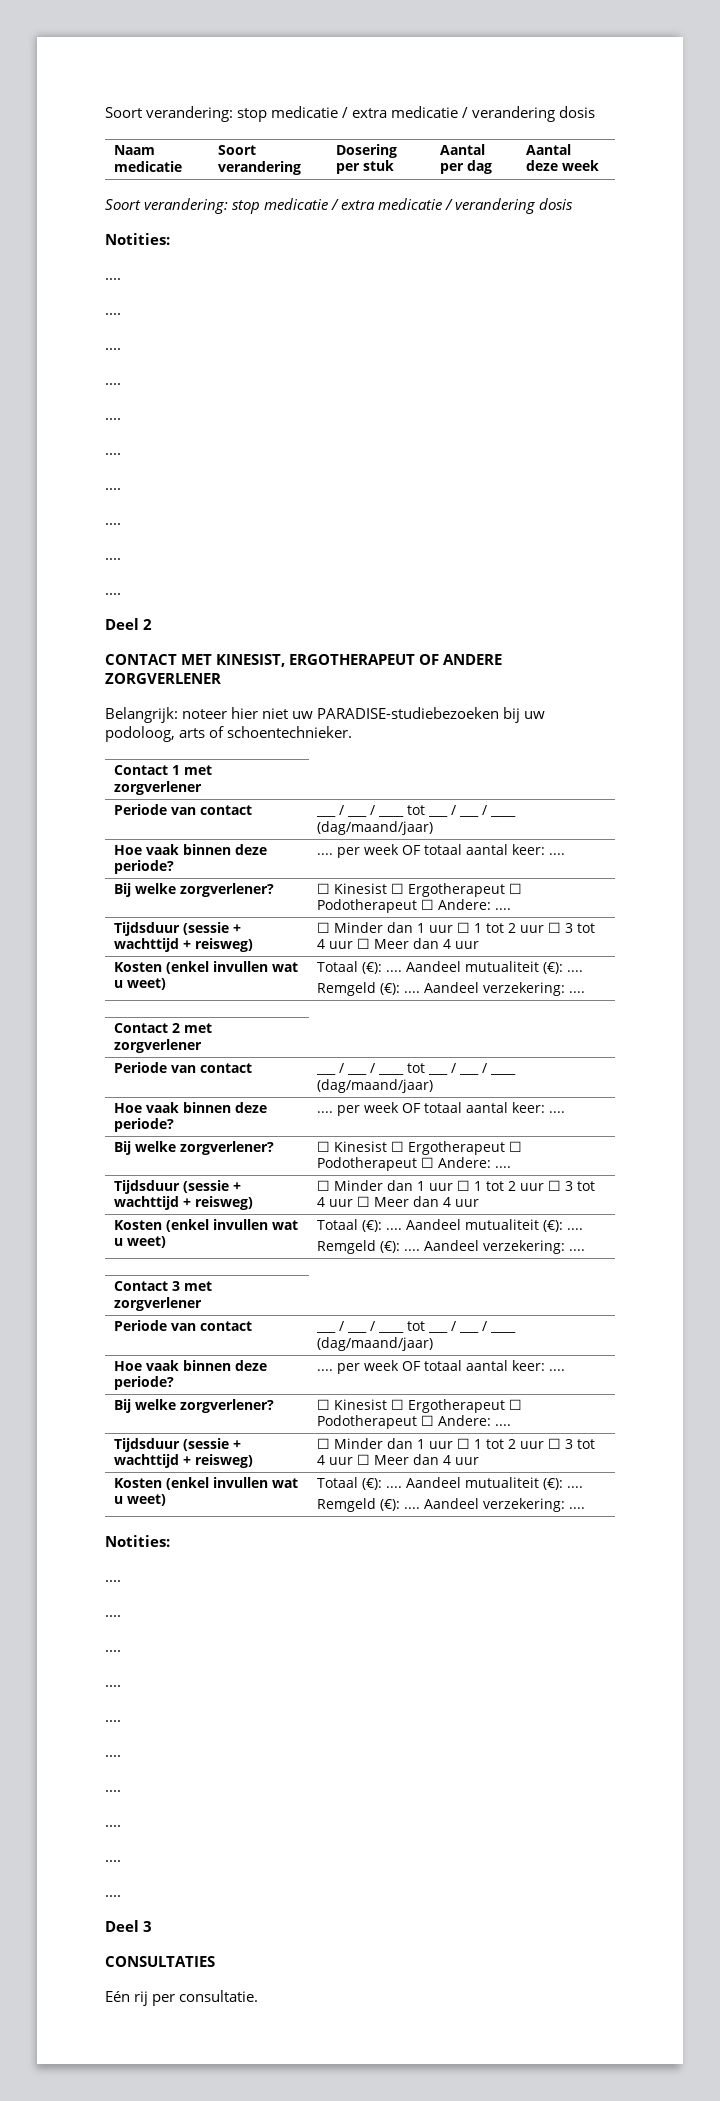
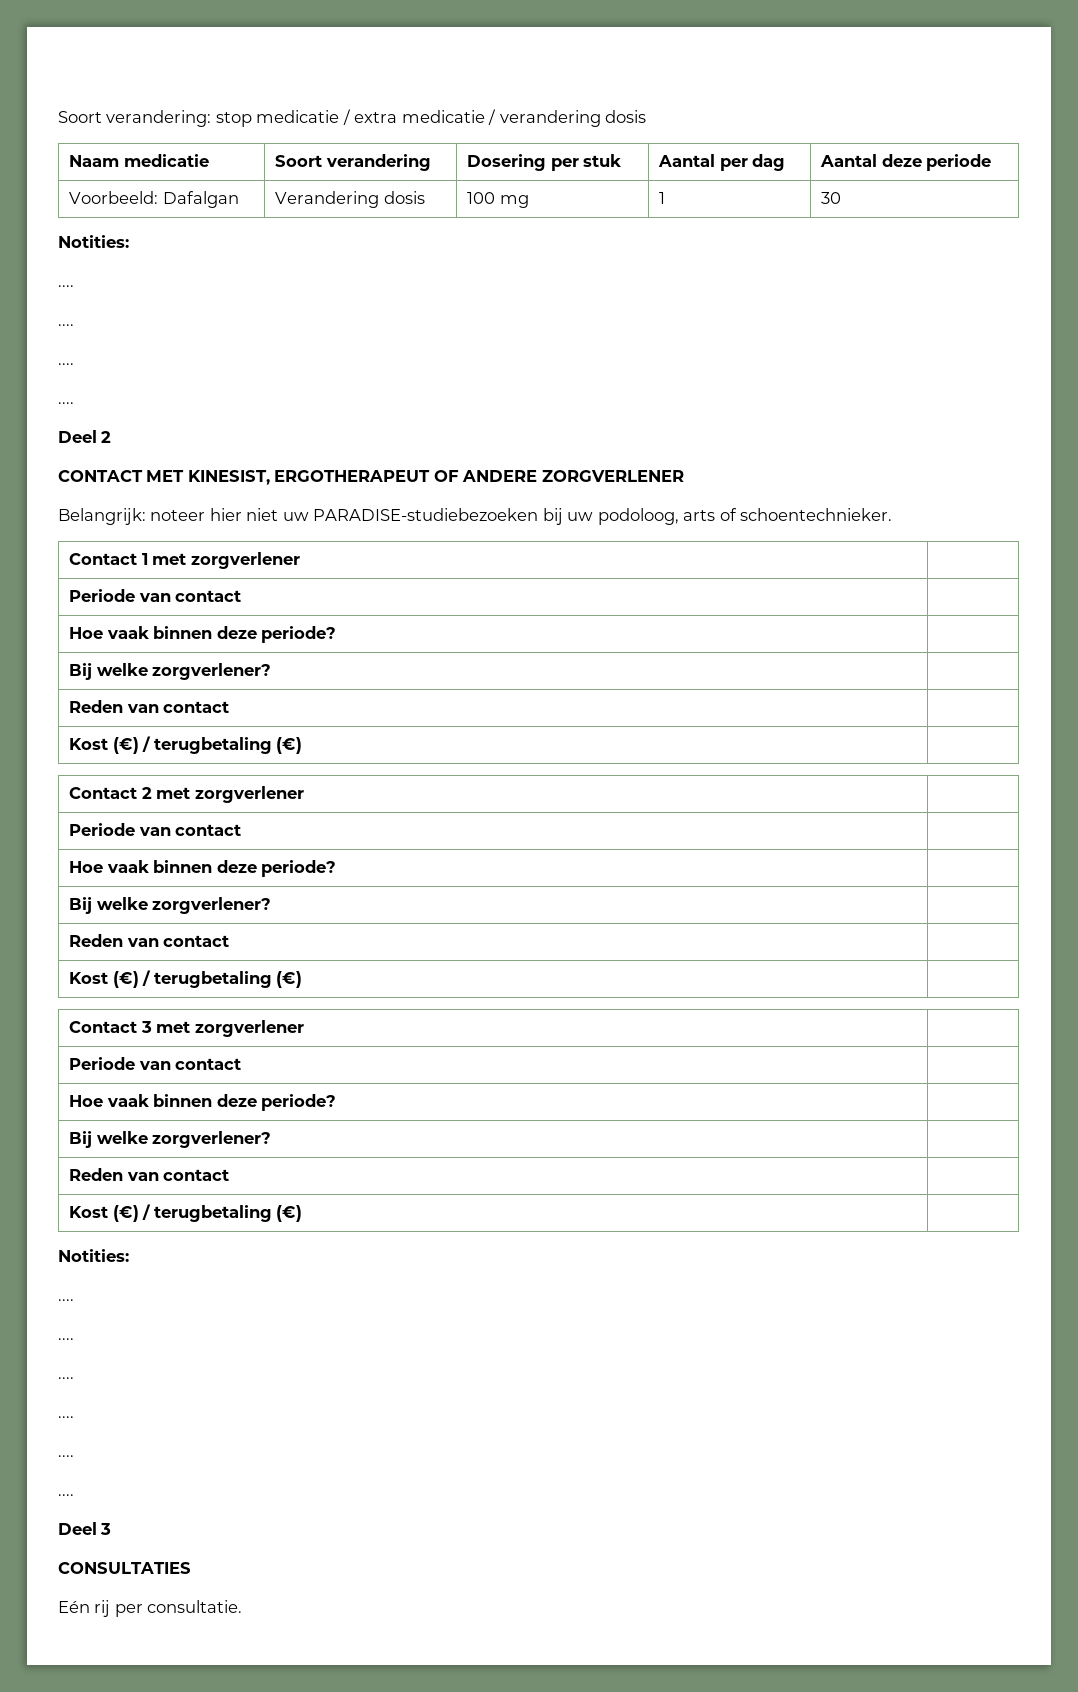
[562,160,600,171] [105,198,574,214] [105,233,170,245] [105,278,121,280] [105,313,121,315] [105,348,121,350] [105,383,121,385] [105,418,121,420] [105,453,121,455] [105,488,121,490] [105,523,121,525] [105,558,121,560] [105,593,121,595] week // Soort verandering: stop medicatie / extra medicatie / verandering dosis // Notities: // .... // .... // .... // .... // .... // .... // .... // .... // .... // .... -> [926,154,992,171] [69,191,239,208] [275,191,425,208] [467,192,529,208] [659,192,666,204] [821,192,842,204] [58,235,129,248] [58,285,74,287] [58,324,74,326] [58,363,74,365] [58,402,74,404] periode // Voorbeeld: Dafalgan | Verandering dosis | 100 mg | 1 | 30 // Notities: // .... // .... // .... // ....
[114,804,253,815] [316,815,337,817] [339,805,345,815] [347,815,368,817] [370,805,376,815] [378,815,405,817] [407,805,426,815] [428,815,449,817] [451,805,457,815] [459,815,480,817] [482,805,488,815] [490,815,517,817] [317,821,434,835] [114,844,268,855] [114,860,175,874] [317,844,566,858] [114,883,275,897] [317,883,523,897] [317,899,512,913] [114,922,242,936] [114,938,254,952] [317,922,596,933] [317,938,480,949] [114,961,299,974] [114,978,167,990] [317,961,584,974] [317,982,586,996] // Periode van contact | ___ / ___ / ____ tot ___ / ___ / ____ (dag/maand/jaar) // Hoe vaak binnen deze periode? | .... per week OF totaal aantal keer: .... // Bij welke zorgverlener? | ☐ Kinesist ☐ Ergotherapeut ☐ Podotherapeut ☐ Andere: .... // Tijdsduur (sessie + wachttijd + reisweg) | ☐ Minder dan 1 uur ☐ 1 tot 2 uur ☐ 3 tot 4 uur ☐ Meer dan 4 uur // Kosten (enkel invullen wat u weet) | Totaal (€): .... Aandeel mutualiteit (€): .... // Remgeld (€): .... Aandeel verzekering: .... -> [69,589,242,602] [69,626,337,643] [69,663,272,680] [69,700,230,713] [69,736,303,754] | // Periode van contact | // Hoe vaak binnen deze periode? | // Bij welke zorgverlener? | // Reden van contact | // Kost (€) / terugbetaling (€) |
[114,1062,253,1073] [316,1073,337,1075] [339,1063,345,1073] [347,1073,368,1075] [370,1063,376,1073] [378,1073,405,1075] [407,1063,426,1073] [428,1073,449,1075] [451,1063,457,1073] [459,1073,480,1075] [482,1063,488,1073] [490,1073,517,1075] [317,1079,434,1093] [114,1102,268,1113] [114,1118,175,1132] [317,1102,566,1116] [114,1141,275,1155] [317,1141,523,1155] [317,1157,512,1171] [114,1180,242,1194] [114,1196,254,1210] [317,1180,596,1191] [317,1196,480,1207] [114,1219,299,1232] [114,1236,167,1248] [317,1219,584,1232] [317,1240,586,1254] // Periode van contact | ___ / ___ / ____ tot ___ / ___ / ____ (dag/maand/jaar) // Hoe vaak binnen deze periode? | .... per week OF totaal aantal keer: .... // Bij welke zorgverlener? | ☐ Kinesist ☐ Ergotherapeut ☐ Podotherapeut ☐ Andere: .... // Tijdsduur (sessie + wachttijd + reisweg) | ☐ Minder dan 1 uur ☐ 1 tot 2 uur ☐ 3 tot 4 uur ☐ Meer dan 4 uur // Kosten (enkel invullen wat u weet) | Totaal (€): .... Aandeel mutualiteit (€): .... // Remgeld (€): .... Aandeel verzekering: .... -> [69,823,242,836] [69,860,337,877] [69,897,272,914] [69,934,230,947] [69,970,303,988] | // Periode van contact | // Hoe vaak binnen deze periode? | // Bij welke zorgverlener? | // Reden van contact | // Kost (€) / terugbetaling (€) |
[114,1320,253,1331] [316,1331,337,1333] [339,1321,345,1331] [347,1331,368,1333] [370,1321,376,1331] [378,1331,405,1333] [407,1321,426,1331] [428,1331,449,1333] [451,1321,457,1331] [459,1331,480,1333] [482,1321,488,1331] [490,1331,517,1333] [317,1337,434,1351] [114,1360,268,1371] [114,1376,175,1390] [317,1360,566,1374] [114,1399,275,1413] [317,1399,523,1413] [317,1415,512,1429] [114,1438,242,1452] [114,1454,254,1468] [317,1438,596,1449] [317,1454,480,1465] [114,1477,299,1490] [114,1494,167,1506] [317,1477,584,1490] [317,1498,586,1512] [105,1535,170,1547] [105,1580,121,1582] [105,1615,121,1617] [105,1650,121,1652] [105,1685,121,1687] [105,1720,121,1722] [105,1755,121,1757] [105,1790,121,1792] [105,1825,121,1827] [105,1860,121,1862] [105,1895,121,1897] // Periode van contact | ___ / ___ / ____ tot ___ / ___ / ____ (dag/maand/jaar) // Hoe vaak binnen deze periode? | .... per week OF totaal aantal keer: .... // Bij welke zorgverlener? | ☐ Kinesist ☐ Ergotherapeut ☐ Podotherapeut ☐ Andere: .... // Tijdsduur (sessie + wachttijd + reisweg) | ☐ Minder dan 1 uur ☐ 1 tot 2 uur ☐ 3 tot 4 uur ☐ Meer dan 4 uur // Kosten (enkel invullen wat u weet) | Totaal (€): .... Aandeel mutualiteit (€): .... // Remgeld (€): .... Aandeel verzekering: .... // Notities: // .... // .... // .... // .... // .... // .... // .... // .... // .... // .... -> [69,1057,242,1070] [69,1094,337,1111] [69,1131,272,1148] [69,1168,230,1181] [69,1204,303,1222] [58,1249,129,1262] [58,1299,74,1301] [58,1338,74,1340] [58,1377,74,1379] [58,1416,74,1418] [58,1455,74,1457] [58,1494,74,1496] | // Periode van contact | // Hoe vaak binnen deze periode? | // Bij welke zorgverlener? | // Reden van contact | // Kost (€) / terugbetaling (€) | // Notities: // .... // .... // .... // .... // .... // ....

